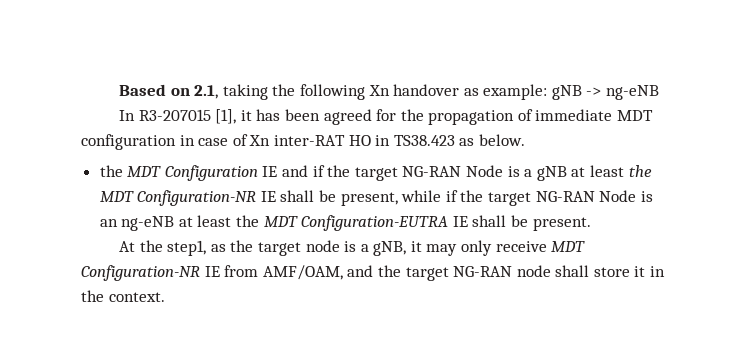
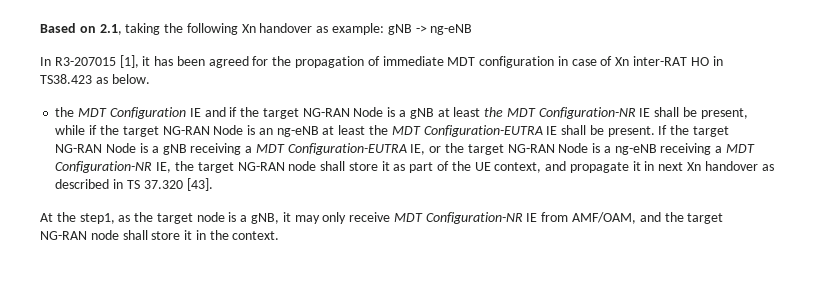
(591, 224) none -> [658,125,729,137] [55,143,755,155] [55,161,774,173] [55,178,213,191] If the target NG-RAN Node is a gNB receiving a MDT Configuration-EUTRA IE, or the target NG-RAN Node is a ng-eNB receiving a MDT Configuration-NR IE, the target NG-RAN node shall store it as part of the UE context, and propagate it in next Xn handover as described in TS 37.320 [43].

